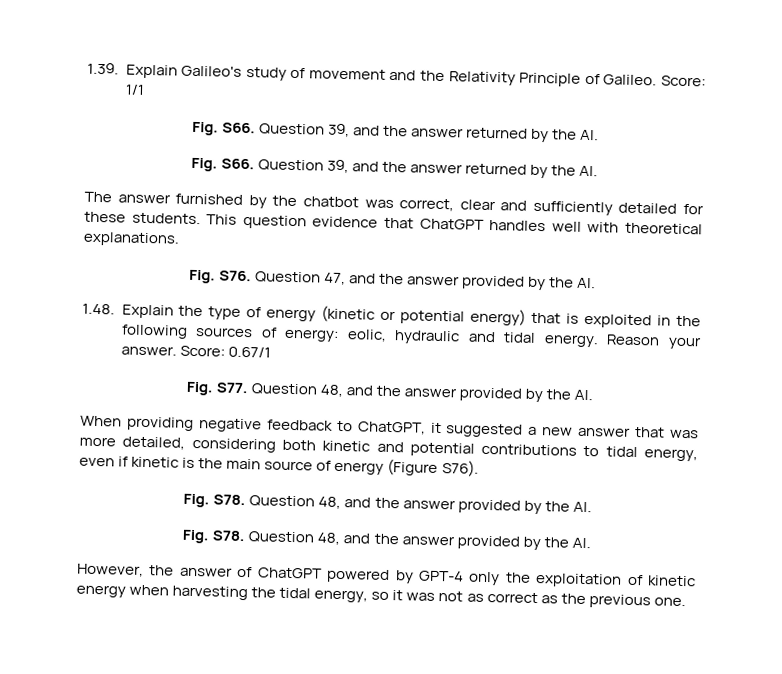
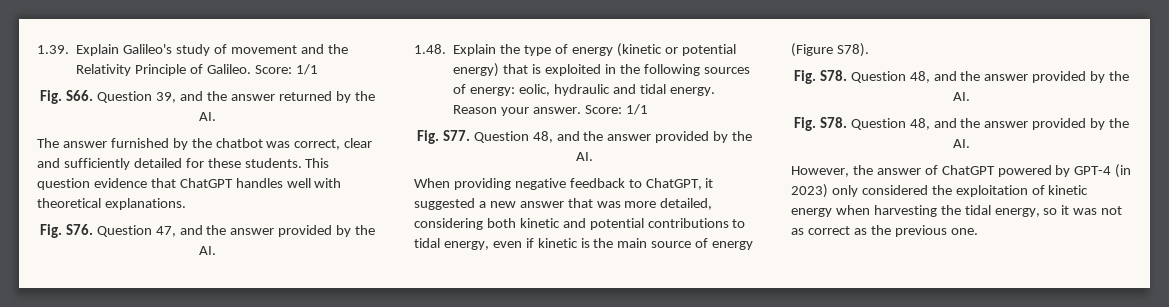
[190,157,599,179] // Fig. S66. Question 39, and the answer returned by the AI. -> (216, 116) none
[227,346,271,358] 0.67/1 -> [625,104,648,115] 1/1
[441,460,479,477] S76). -> [836,43,869,57] S78).
[468,571,501,586] only -> [1115,164,1132,178] [791,184,928,198] (in 2023) only considered

